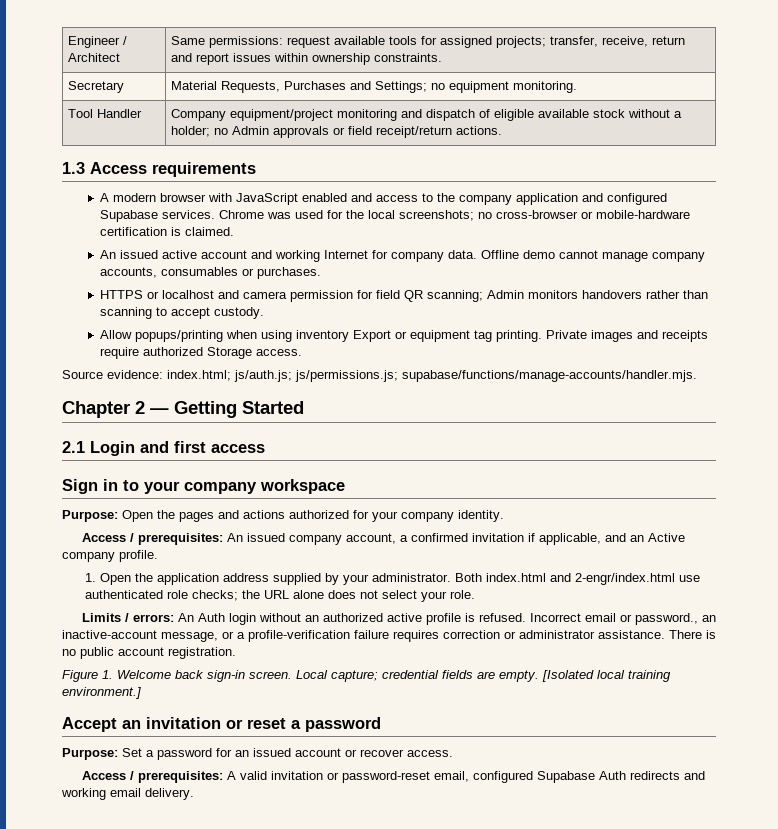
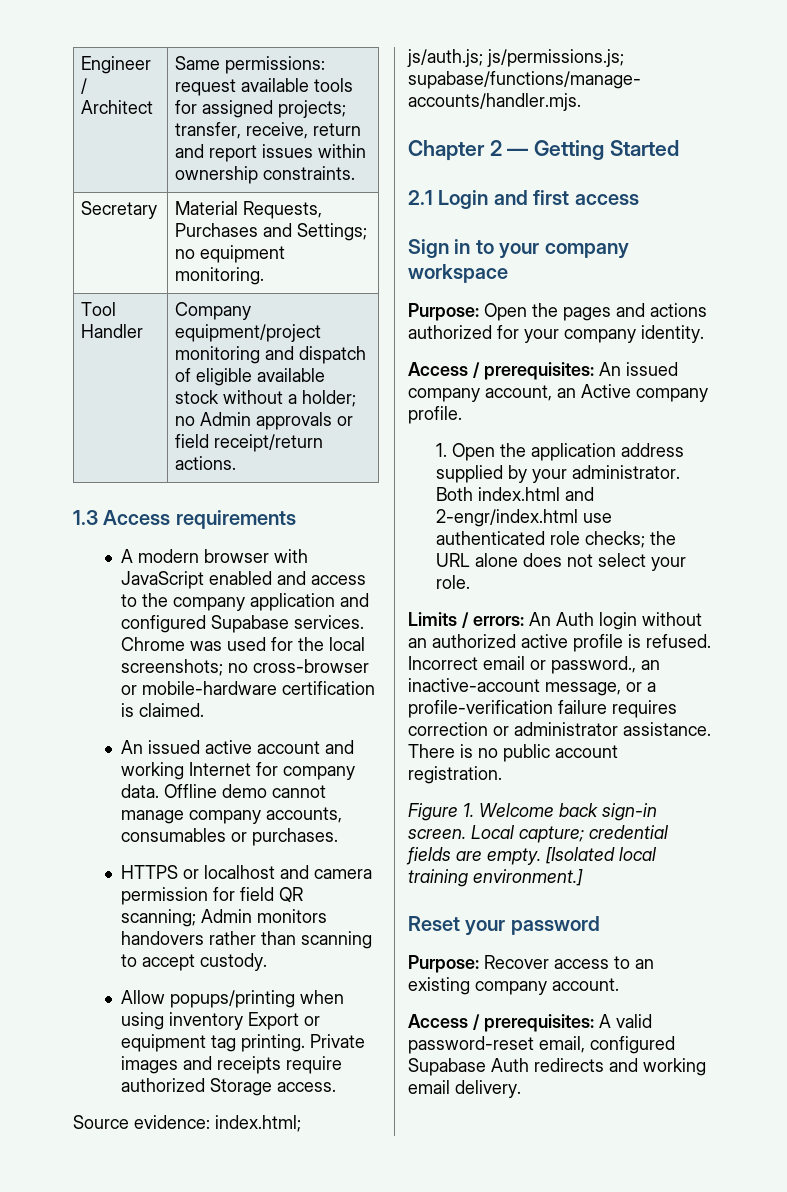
[399,533,626,545] a confirmed invitation if applicable, and -> (552, 393) none
[62,717,381,732] [62,748,453,760] Accept an invitation or reset a password // Purpose: Set a password for an issued account or recover access. -> [408,916,600,936] [408,955,654,973] [408,977,619,995] Reset your password // Purpose: Recover access to an existing company account.
[270,771,339,780] invitation or -> (652, 1021) none

